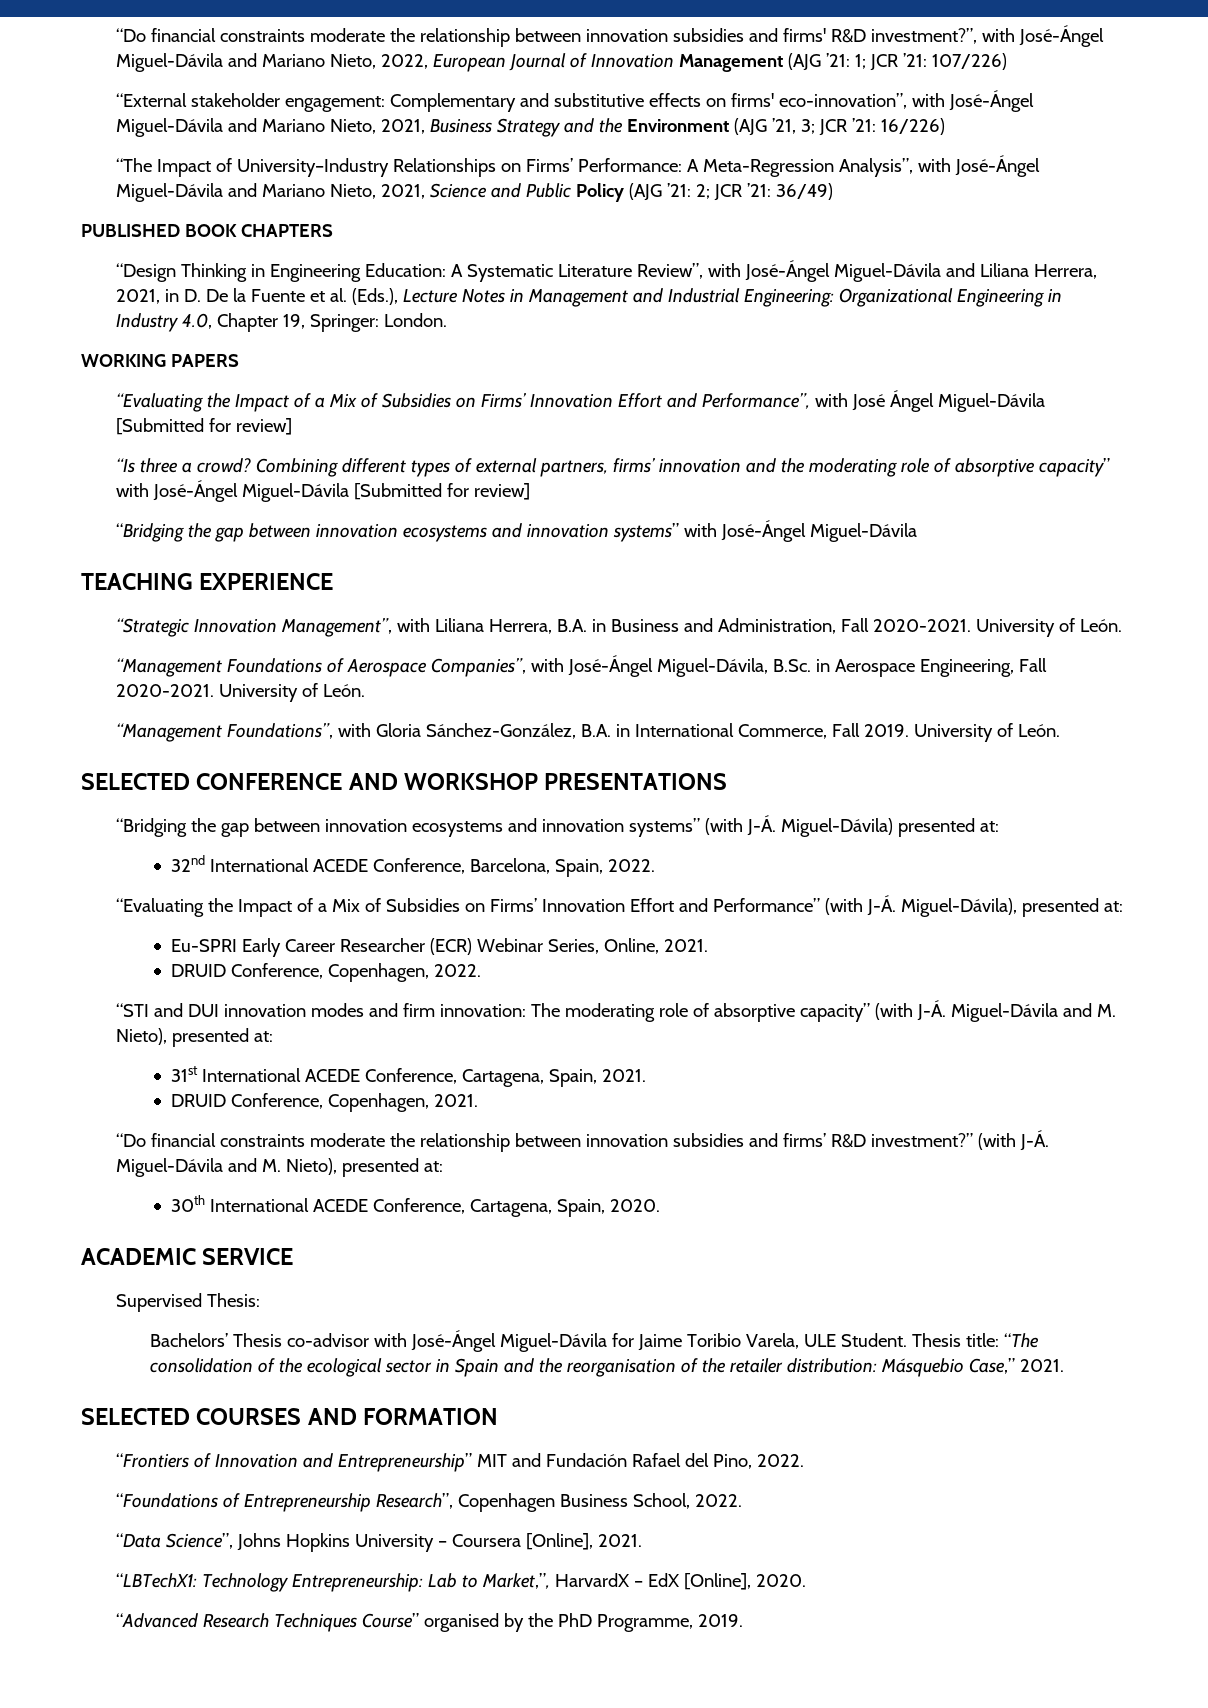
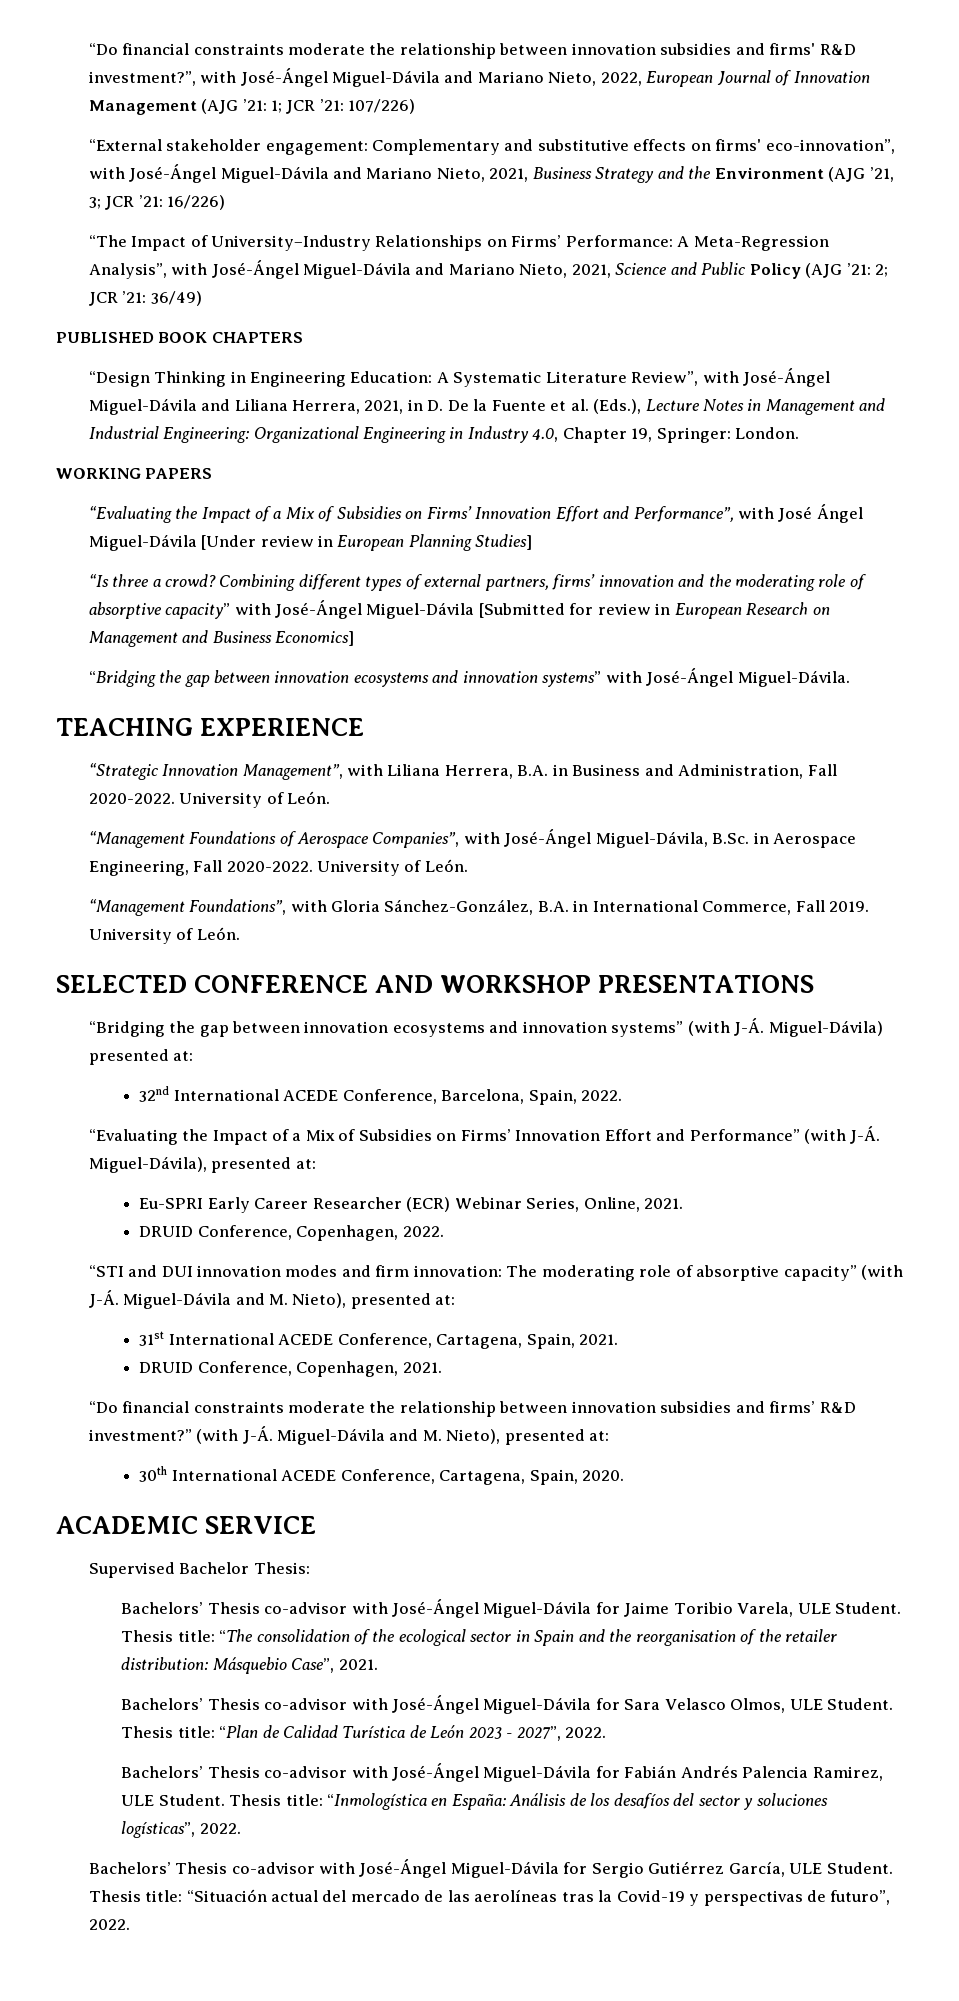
[115,418,292,435] [Submitted for review] -> [201,534,533,551] [Under review in European Planning Studies]
[473,483,530,500] review] -> [597,602,830,619] [88,630,354,647] review in European Research on Management and Business Economics]
[809,523,917,542] Miguel-Dávila -> [737,670,850,687] Miguel-Dávila.
[872,619,971,632] 2020-2021. -> [88,793,175,804] 2020-2022.
[115,684,214,697] 2020-2021. -> [226,861,313,872] 2020-2022.
(202, 1302) none -> [179,1562,250,1574] Bachelor
[969,1358,1065,1374] [81,1408,499,1425] [115,1453,804,1472] [115,1493,742,1512] [115,1533,642,1552] [115,1573,806,1592] [115,1613,743,1632] Case,” 2021. // SELECTED COURSES AND FORMATION // “Frontiers of Innovation and Entrepreneurship” MIT and Fundación Rafael del Pino, 2022. // “Foundations of Entrepreneurship Research”, Copenhagen Business School, 2022. // “Data Science”, Johns Hopkins University – Coursera [Online], 2021. // “LBTechX1: Technology Entrepreneurship: Lab to Market,”, HarvardX – EdX [Online], 2020. // “Advanced Research Techniques Course” organised by the PhD Programme, 2019. -> [291,1658,378,1673] [121,1695,894,1714] [121,1725,607,1741] [121,1763,883,1782] [121,1793,828,1810] [121,1821,241,1838] [88,1859,893,1878] [88,1889,891,1906] [88,1919,130,1930] Case”, 2021. // Bachelors’ Thesis co-advisor with José-Ángel Miguel-Dávila for Sara Velasco Olmos, ULE Student. Thesis title: “Plan de Calidad Turística de León 2023 - 2027”, 2022. // Bachelors’ Thesis co-advisor with José-Ángel Miguel-Dávila for Fabián Andrés Palencia Ramirez, ULE Student. Thesis title: “Inmologística en España: Análisis de los desafíos del sector y soluciones logísticas”, 2022. // Bachelors’ Thesis co-advisor with José-Ángel Miguel-Dávila for Sergio Gutiérrez García, ULE Student. Thesis title: “Situación actual del mercado de las aerolíneas tras la Covid-19 y perspectivas de futuro”, 2022.

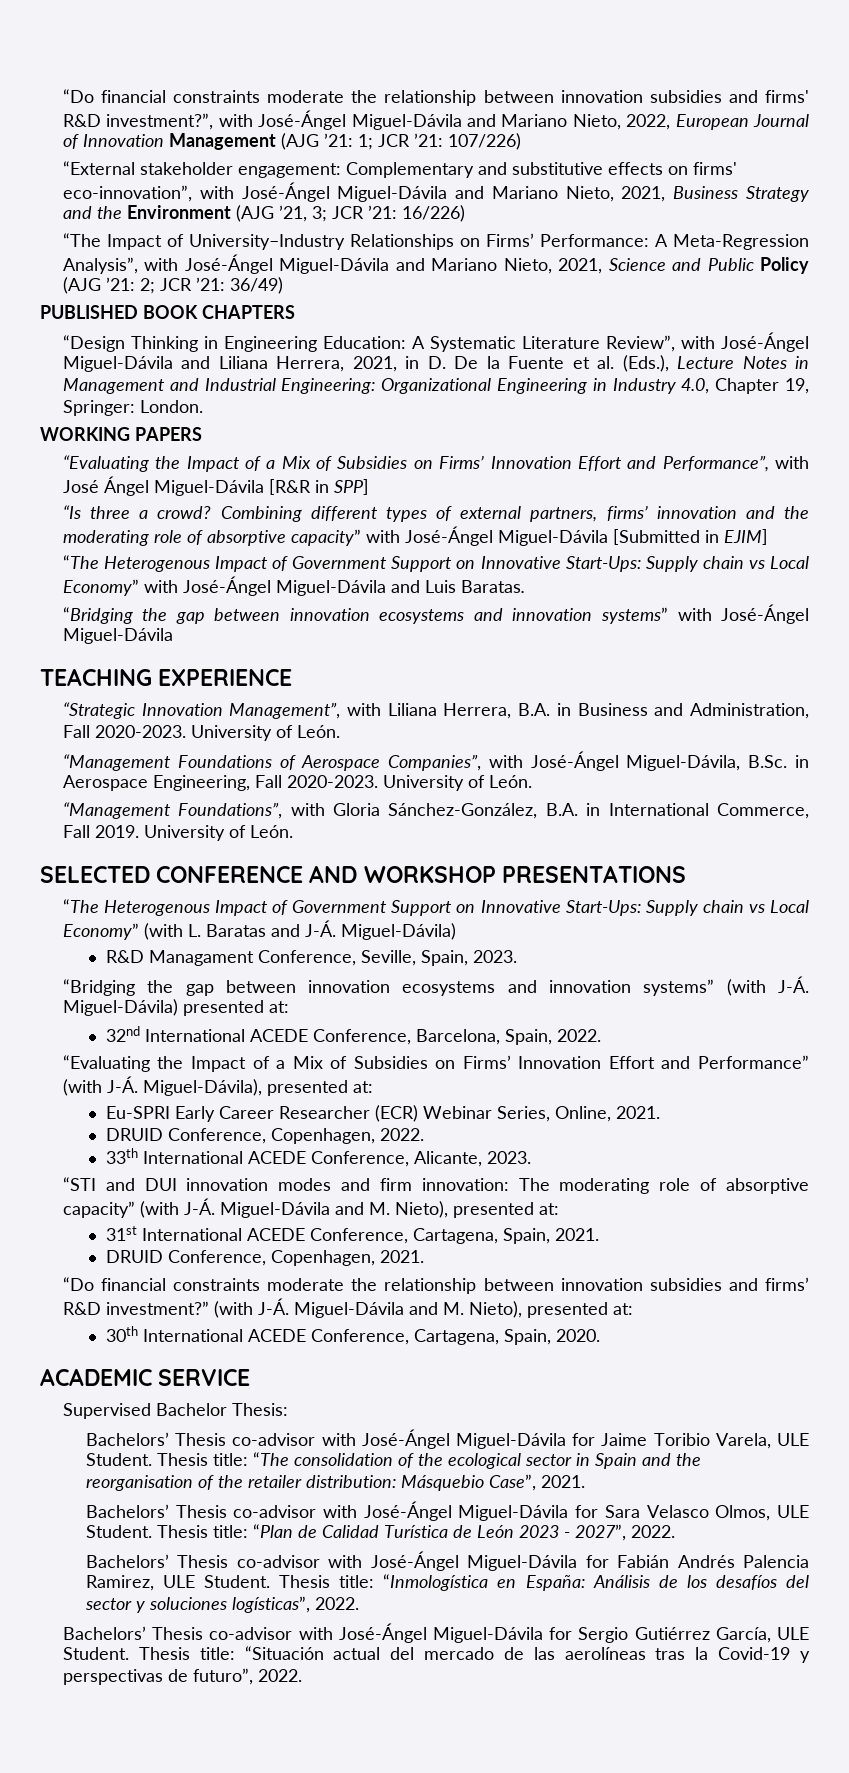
[201,534,533,551] [Under review in European Planning Studies] -> [268,479,369,495] [R&R in SPP]
[569,602,830,619] [88,630,354,647] for review in European Research on Management and Business Economics] -> [704,529,768,545] [62,555,810,572] [62,576,525,596] in EJIM] // “The Heterogenous Impact of Government Support on Innovative Start-Ups: Supply chain vs Local Economy” with José-Ángel Miguel-Dávila and Luis Baratas.
[737,670,850,687] Miguel-Dávila. -> [62,628,173,644] Miguel-Dávila
[88,793,175,804] 2020-2022. -> [94,725,186,738] 2020-2023.
[226,861,313,872] 2020-2022. -> [286,775,378,788] 2020-2023.
(815, 984) none -> [62,899,810,916] [62,920,456,940] [105,950,517,966] // “The Heterogenous Impact of Government Support on Innovative Start-Ups: Supply chain vs Local Economy” (with L. Baratas and J-Á. Miguel-Dávila) // R&D Managament Conference, Seville, Spain, 2023.
(444, 1231) none -> [105,1148,531,1167] // 33th International ACEDE Conference, Alicante, 2023.

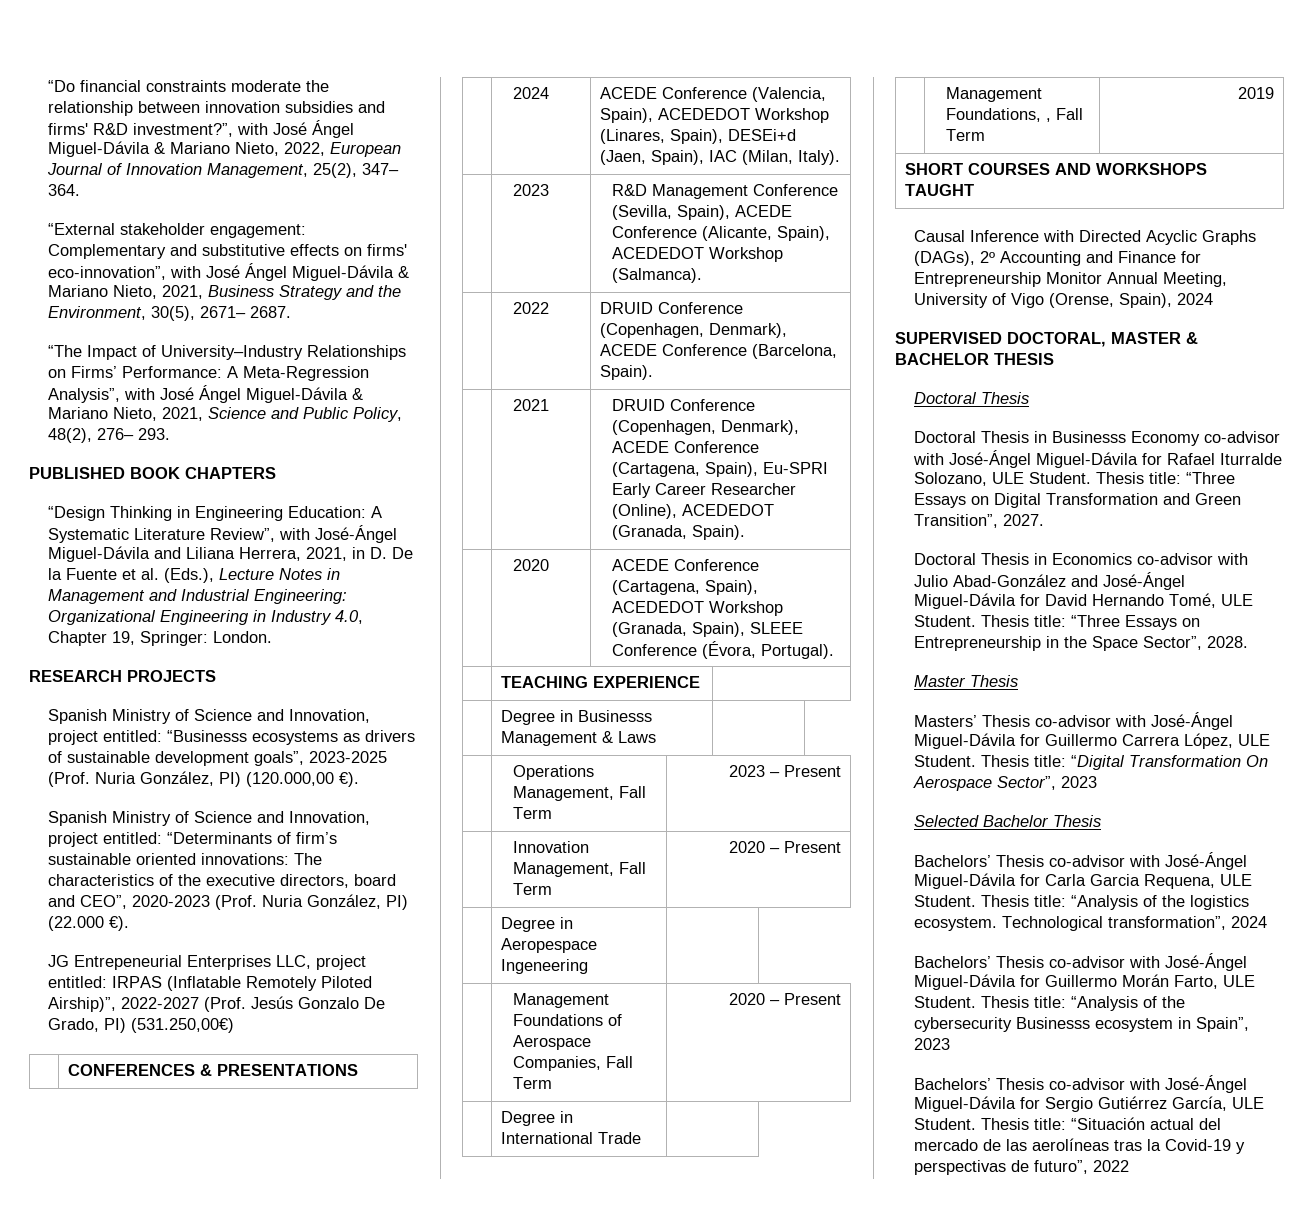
[258,110,496,130] José-Ángel Miguel-Dávila and -> [273,120,355,138] [48,141,166,157] José Ángel Miguel-Dávila &
[168,133,521,150] Management (AJG ’21: 1; JCR ’21: 107/226) -> [207,163,400,178] [48,184,81,196] Management, 25(2), 347– 364.
[241,182,485,202] José-Ángel Miguel-Dávila and -> [206,263,410,281] José Ángel Miguel-Dávila &
[126,205,465,222] Environment (AJG ’21, 3; JCR ’21: 16/226) -> [48,306,292,321] Environment, 30(5), 2671– 2687.
[184,254,425,274] José-Ángel Miguel-Dávila and -> [160,385,364,403] José Ángel Miguel-Dávila &
[760,257,809,274] [62,277,283,294] Policy (AJG ’21: 2; JCR ’21: 36/49) -> [353,407,403,422] [48,428,171,443] Policy, 48(2), 276– 293.
[40,427,202,441] [62,455,809,472] [62,476,369,496] [62,505,809,522] [62,526,768,546] [62,555,810,572] [62,576,525,596] [62,604,810,624] [62,628,173,644] [40,668,293,686] [62,702,809,719] [62,725,340,741] [62,751,809,771] [62,775,532,791] [62,802,809,819] [62,825,293,841] [40,865,686,883] [62,899,810,916] [62,920,456,940] [105,950,517,966] [62,976,809,996] [62,999,289,1016] [105,1026,601,1045] [62,1055,809,1072] [62,1076,373,1096] [105,1105,660,1122] [105,1128,424,1144] [105,1148,531,1167] [62,1177,809,1194] [62,1198,559,1218] [105,1226,599,1244] [105,1250,424,1266] [62,1277,809,1294] [62,1298,633,1318] [105,1326,600,1345] [40,1368,251,1386] [62,1403,288,1419] [85,1429,809,1449] [85,1452,701,1469] [85,1474,585,1491] [85,1501,809,1521] [85,1524,675,1541] [85,1551,809,1571] [85,1574,810,1591] [84,1596,359,1613] WORKING PAPERS // “Evaluating the Impact of a Mix of Subsidies on Firms’ Innovation Effort and Performance”, with José Ángel Miguel-Dávila [R&R in SPP] // “Is three a crowd? Combining different types of external partners, firms’ innovation and the moderating role of absorptive capacity” with José-Ángel Miguel-Dávila [Submitted in EJIM] // “The Heterogenous Impact of Government Support on Innovative Start-Ups: Supply chain vs Local Economy” with José-Ángel Miguel-Dávila and Luis Baratas. // “Bridging the gap between innovation ecosystems and innovation systems” with José-Ángel Miguel-Dávila // TEACHING EXPERIENCE // “Strategic Innovation Management”, with Liliana Herrera, B.A. in Business and Administration, Fall 2020-2023. University of León. // “Management Foundations of Aerospace Companies”, with José-Ángel Miguel-Dávila, B.Sc. in Aerospace Engineering, Fall 2020-2023. University of León. // “Management Foundations”, with Gloria Sánchez-González, B.A. in International Commerce, Fall 2019. University of León. // SELECTED CONFERENCE AND WORKSHOP PRESENTATIONS // “The Heterogenous Impact of Government Support on Innovative Start-Ups: Supply chain vs Local Economy” (with L. Baratas and J-Á. Miguel-Dávila) // R&D Managament Conference, Seville, Spain, 2023. // “Bridging the gap between innovation ecosystems and innovation systems” (with J-Á. Miguel-Dávila) presented at: // 32nd International ACEDE Conference, Barcelona, Spain, 2022. // “Evaluating the Impact of a Mix of Subsidies on Firms’ Innovation Effort and Performance” (with J-Á. Miguel-Dávila), presented at: // Eu-SPRI Early Career Researcher (ECR) Webinar Series, Online, 2021. // DRUID Conference, Copenhagen, 2022. // 33th International ACEDE Conference, Alicante, 2023. // “STI and DUI innovation modes and firm innovation: The moderating role of absorptive capacity” (with J-Á. Miguel-Dávila and M. Nieto), presented at: // 31st International ACEDE Conference, Cartagena, Spain, 2021. // DRUID Conference, Copenhagen, 2021. // “Do financial constraints moderate the relationship between innovation subsidies and firms’ R&D investment?” (with J-Á. Miguel-Dávila and M. Nieto), presented at: // 30th International ACEDE Conference, Cartagena, Spain, 2020. // ACADEMIC SERVICE // Supervised Bachelor Thesis: // Bachelors’ Thesis co-advisor with José-Ángel Miguel-Dávila for Jaime Toribio Varela, ULE Student. Thesis title: “The consolidation of the ecological sector in Spain and the reorganisation of the retailer distribution: Másquebio Case”, 2021. // Bachelors’ Thesis co-advisor with José-Ángel Miguel-Dávila for Sara Velasco Olmos, ULE Student. Thesis title: “Plan de Calidad Turística de León 2023 - 2027”, 2022. // Bachelors’ Thesis co-advisor with José-Ángel Miguel-Dávila for Fabián Andrés Palencia Ramirez, ULE Student. Thesis title: “Inmologística en España: Análisis de los desafíos del sector y soluciones logísticas”, 2022. -> [29,670,216,682] [48,709,371,724] [48,730,416,745] [48,751,388,766] [48,771,360,787] [48,811,371,826] [48,832,338,847] [48,853,323,865] [48,874,397,888] [48,894,409,910] [48,916,130,931] [48,955,367,970] [48,976,373,991] [48,996,386,1012] [48,1018,235,1033] [68,1064,359,1076] [513,87,550,99] [600,87,827,102] [600,108,830,123] [600,129,797,144] [600,150,841,165] [513,184,550,196] [612,184,839,199] [612,205,793,220] [612,226,831,241] [612,247,784,262] [612,268,703,283] [513,302,550,314] [600,302,744,314] [600,323,788,338] [600,344,838,359] [600,365,654,380] [513,399,550,411] [612,399,756,411] [612,420,800,435] [612,441,760,453] [612,462,829,477] [612,483,797,498] [612,504,775,519] [612,525,746,540] [513,559,550,571] [612,559,760,571] [612,580,759,595] [612,601,784,616] [612,622,804,637] [612,641,835,659] [501,676,701,688] [501,710,653,725] [501,731,657,746] [513,765,595,780] [513,786,647,801] [513,807,553,819] [728,765,841,777] [513,841,590,853] [513,862,647,877] [513,883,553,895] [728,841,841,853] [501,917,574,932] [501,938,598,953] [501,959,589,974] [513,993,610,1008] [513,1014,623,1026] [513,1035,592,1050] [513,1056,634,1071] [513,1077,553,1089] [728,993,841,1005] [501,1111,574,1126] [501,1132,642,1144] [946,87,1043,102] [946,108,1084,122] [946,129,986,141] [1237,87,1274,99] [905,163,1208,175] [905,184,975,196] [914,230,1257,245] [914,251,1202,266] [914,272,1228,287] [914,293,1214,308] [895,332,1198,347] [895,353,1054,365] [914,392,1030,404] [914,431,1281,446] [913,450,1283,468] [914,472,1236,486] [914,493,1242,508] [914,514,1045,528] [914,553,1249,565] [914,572,1186,590] [914,593,1254,609] [914,615,1201,630] [914,636,1249,651] [914,675,1019,687] [914,712,1234,730] [914,733,1271,749] [914,755,1269,770] [913,776,1098,791] [914,815,1102,827] [914,852,1248,870] [914,873,1253,889] [914,895,1250,910] [914,916,1268,931] [914,953,1248,971] [914,974,1256,990] [914,996,1186,1011] [914,1017,1250,1032] [914,1038,951,1050] RESEARCH PROJECTS // Spanish Ministry of Science and Innovation, project entitled: “Businesss ecosystems as drivers of sustainable development goals”, 2023-2025 (Prof. Nuria González, PI) (120.000,00 €). // Spanish Ministry of Science and Innovation, project entitled: “Determinants of firm’s sustainable oriented innovations: The characteristics of the executive directors, board and CEO”, 2020-2023 (Prof. Nuria González, PI) (22.000 €). // JG Entrepeneurial Enterprises LLC, project entitled: IRPAS (Inflatable Remotely Piloted Airship)”, 2022-2027 (Prof. Jesús Gonzalo De Grado, PI) (531.250,00€) // | CONFERENCES & PRESENTATIONS // | 2024 | ACEDE Conference (Valencia, Spain), ACEDEDOT Workshop (Linares, Spain), DESEi+d (Jaen, Spain), IAC (Milan, Italy). // | 2023 | R&D Management Conference (Sevilla, Spain), ACEDE Conference (Alicante, Spain), ACEDEDOT Workshop (Salmanca). // | 2022 | DRUID Conference (Copenhagen, Denmark), ACEDE Conference (Barcelona, Spain). // | 2021 | DRUID Conference (Copenhagen, Denmark), ACEDE Conference (Cartagena, Spain), Eu-SPRI Early Career Researcher (Online), ACEDEDOT (Granada, Spain). // | 2020 | ACEDE Conference (Cartagena, Spain), ACEDEDOT Workshop (Granada, Spain), SLEEE Conference (Évora, Portugal). // | TEACHING EXPERIENCE | // | Degree in Businesss Management & Laws | // | Operations Management, Fall Term | 2023 – Present // | Innovation Management, Fall Term | 2020 – Present // | Degree in Aeropespace Ingeneering | // | Management Foundations of Aerospace Companies, Fall Term | 2020 – Present // | Degree in International Trade | // | Management Foundations, , Fall Term | 2019 // SHORT COURSES AND WORKSHOPS TAUGHT // Causal Inference with Directed Acyclic Graphs (DAGs), 2º Accounting and Finance for Entrepreneurship Monitor Annual Meeting, University of Vigo (Orense, Spain), 2024 // SUPERVISED DOCTORAL, MASTER & BACHELOR THESIS // Doctoral Thesis // Doctoral Thesis in Businesss Economy co-advisor with José-Ángel Miguel-Dávila for Rafael Iturralde Solozano, ULE Student. Thesis title: “Three Essays on Digital Transformation and Green Transition”, 2027. // Doctoral Thesis in Economics co-advisor with Julio Abad-González and José-Ángel Miguel-Dávila for David Hernando Tomé, ULE Student. Thesis title: “Three Essays on Entrepreneurship in the Space Sector”, 2028. // Master Thesis // Masters’ Thesis co-advisor with José-Ángel Miguel-Dávila for Guillermo Carrera López, ULE Student. Thesis title: “Digital Transformation On Aerospace Sector”, 2023 // Selected Bachelor Thesis // Bachelors’ Thesis co-advisor with José-Ángel Miguel-Dávila for Carla Garcia Requena, ULE Student. Thesis title: “Analysis of the logistics ecosystem. Technological transformation”, 2024 // Bachelors’ Thesis co-advisor with José-Ángel Miguel-Dávila for Guillermo Morán Farto, ULE Student. Thesis title: “Analysis of the cybersecurity Businesss ecosystem in Spain”, 2023
[257,1669,302,1682] 2022. -> [1093,1160,1130,1172] 2022

